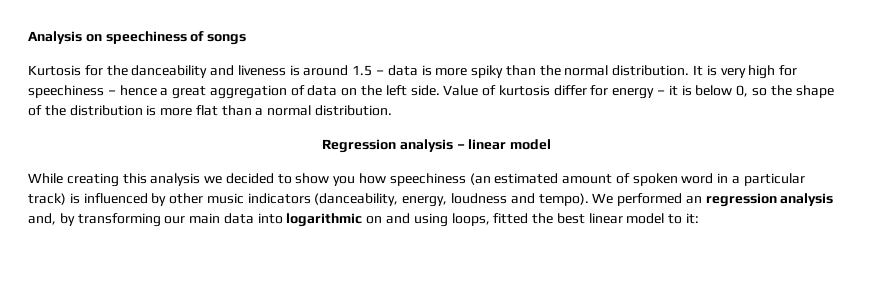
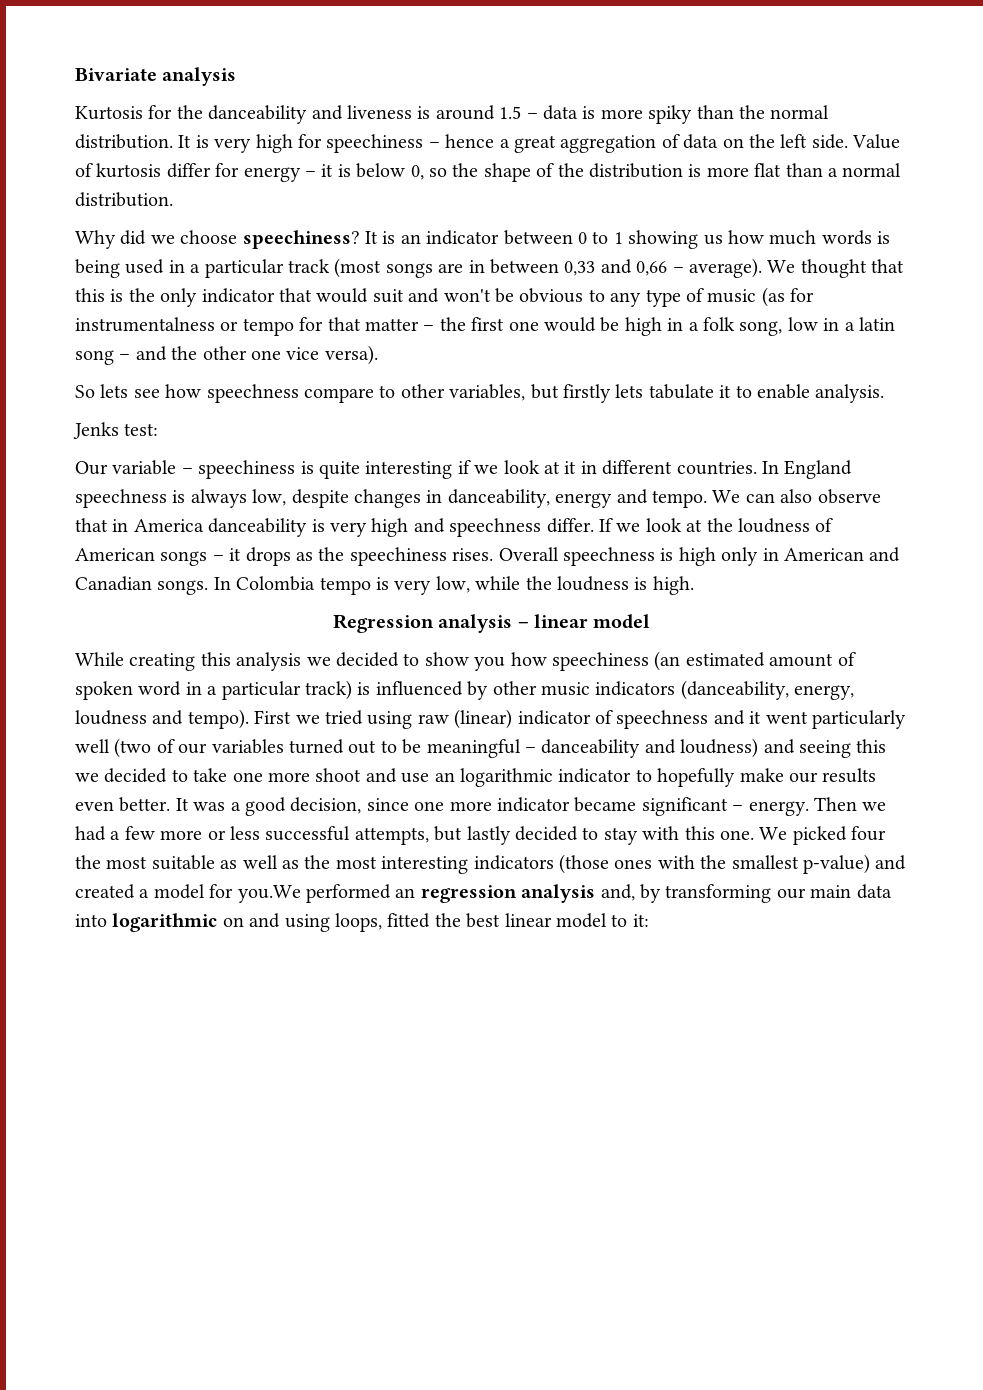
[28,31,247,45] Analysis on speechiness of songs -> [75,67,237,86] Bivariate analysis
(393, 110) none -> [75,230,891,249] [75,258,905,278] [75,287,815,307] [75,317,895,336] [75,345,378,365] [75,384,885,403] [73,422,159,439] [75,460,853,479] [75,489,881,508] [75,518,834,537] [75,547,901,566] [75,576,694,595] // Why did we choose speechiness? It is an indicator between 0 to 1 showing us how much words is being used in a particular track (most songs are in between 0,33 and 0,66 – average). We thought that this is the only indicator that would suit and won't be obvious to any type of music (as for instrumentalness or tempo for that matter – the first one would be high in a folk song, low in a latin song – and the other one vice versa). // So lets see how speechness compare to other variables, but firstly lets tabulate it to enable analysis. // Jenks test: // Our variable – speechiness is quite interesting if we look at it in different countries. In England speechness is always low, despite changes in danceability, energy and tempo. We can also observe that in America danceability is very high and speechness differ. If we look at the loudness of American songs – it drops as the speechiness rises. Overall speechness is high only in American and Canadian songs. In Colombia tempo is very low, while the loudness is high.
[592,193,614,204] We -> [254,709,906,729] [75,738,887,758] [75,768,877,787] [75,797,887,816] [75,826,887,845] [75,854,907,874] [75,884,301,903] First we tried using raw (linear) indicator of speechness and it went particularly well (two of our variables turned out to be meaningful – danceability and loudness) and seeing this we decided to take one more shoot and use an logarithmic indicator to hopefully make our results even better. It was a good decision, since one more indicator became significant – energy. Then we had a few more or less successful attempts, but lastly decided to stay with this one. We picked four the most suitable as well as the most interesting indicators (those ones with the smallest p-value) and created a model for you.We

